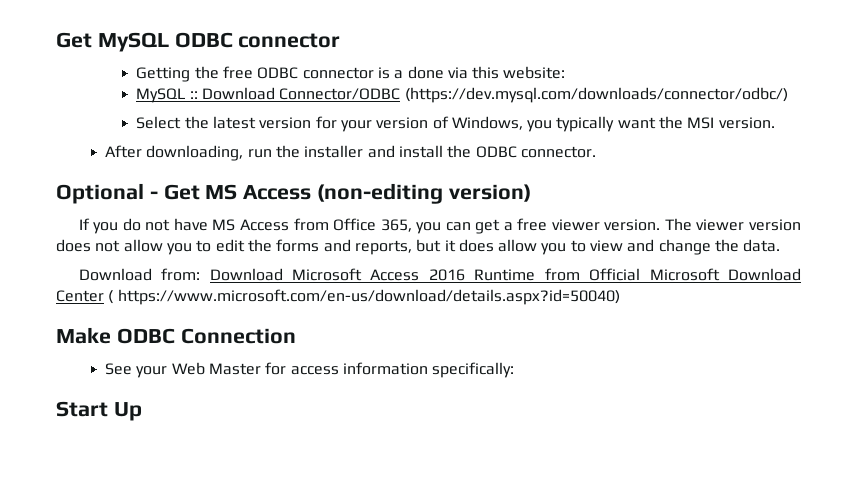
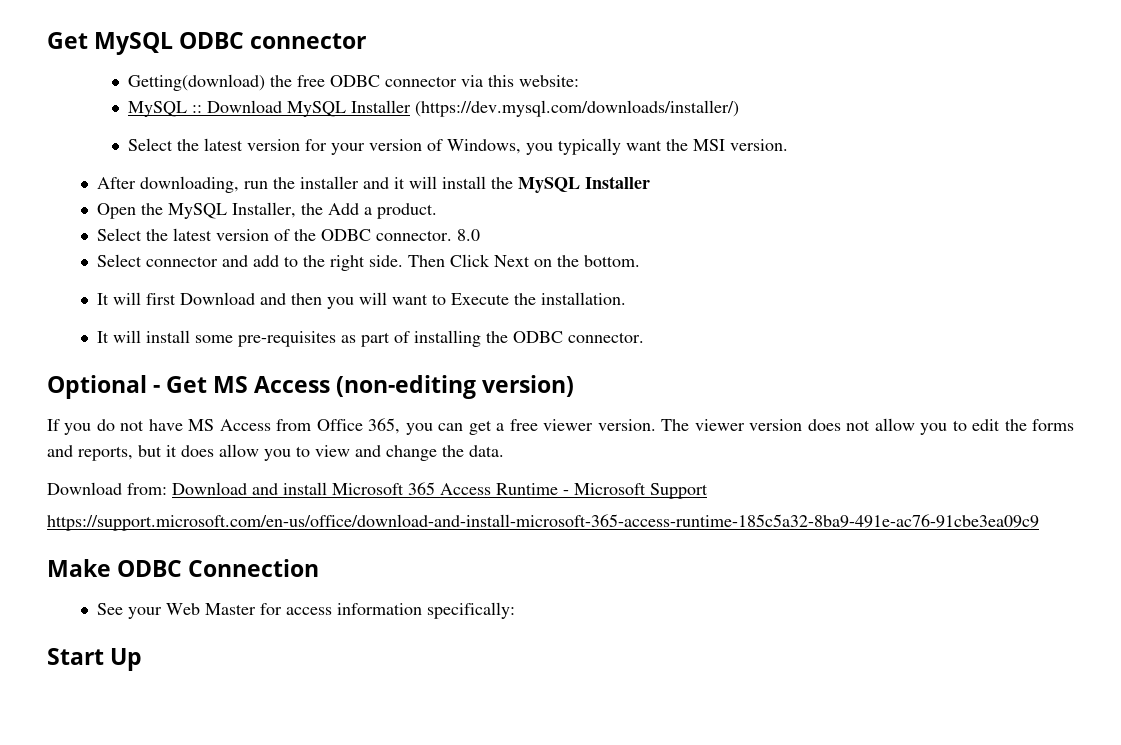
[136,67,191,82] Getting -> [127,74,265,91] Getting(download)
[377,66,444,79] is a done -> (457, 81) none
[279,87,788,103] Connector/ODBC (https://dev.mysql.com/downloads/connector/odbc/) -> [286,100,739,117] MySQL Installer (https://dev.mysql.com/downloads/installer/)
[398,145,443,158] install -> [394,176,651,193] [97,202,438,219] [97,228,481,241] [97,254,641,271] [97,292,627,309] [97,330,482,347] it will install the MySQL Installer // Open the MySQL Installer, the Add a product. // Select the latest version of the ODBC connector. 8.0 // Select connector and add to the right side. Then Click Next on the bottom. // It will first Download and then you will want to Execute the installation. // It will install some pre-requisites as part of installing
[292,268,802,281] [56,289,620,305] Microsoft Access 2016 Runtime from Official Microsoft Download Center ( https://www.microsoft.com/en-us/download/details.aspx?id=50040) -> [252,482,708,499] [47,514,1039,531] and install Microsoft 365 Access Runtime - Microsoft Support // https://support.microsoft.com/en-us/office/download-and-install-microsoft-365-access-runtime-185c5a32-8ba9-491e-ac76-91cbe3ea09c9

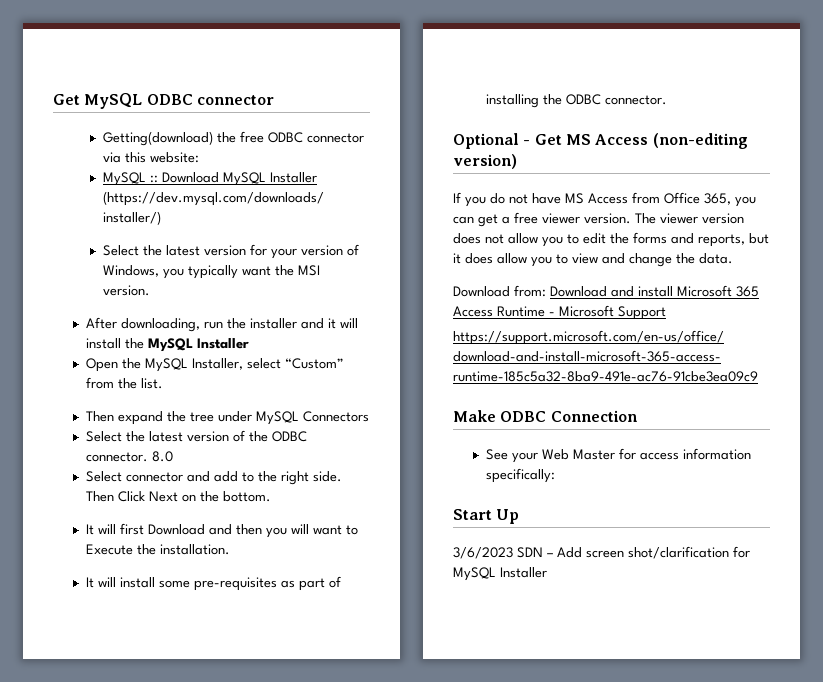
[301,203,438,219] the Add a product. -> [246,358,344,369] [85,377,163,389] [85,411,369,425] select “Custom” from the list. // Then expand the tree under MySQL Connectors
(143, 659) none -> [453,546,750,559] [453,567,547,581] // 3/6/2023 SDN – Add screen shot/clarification for MySQL Installer

